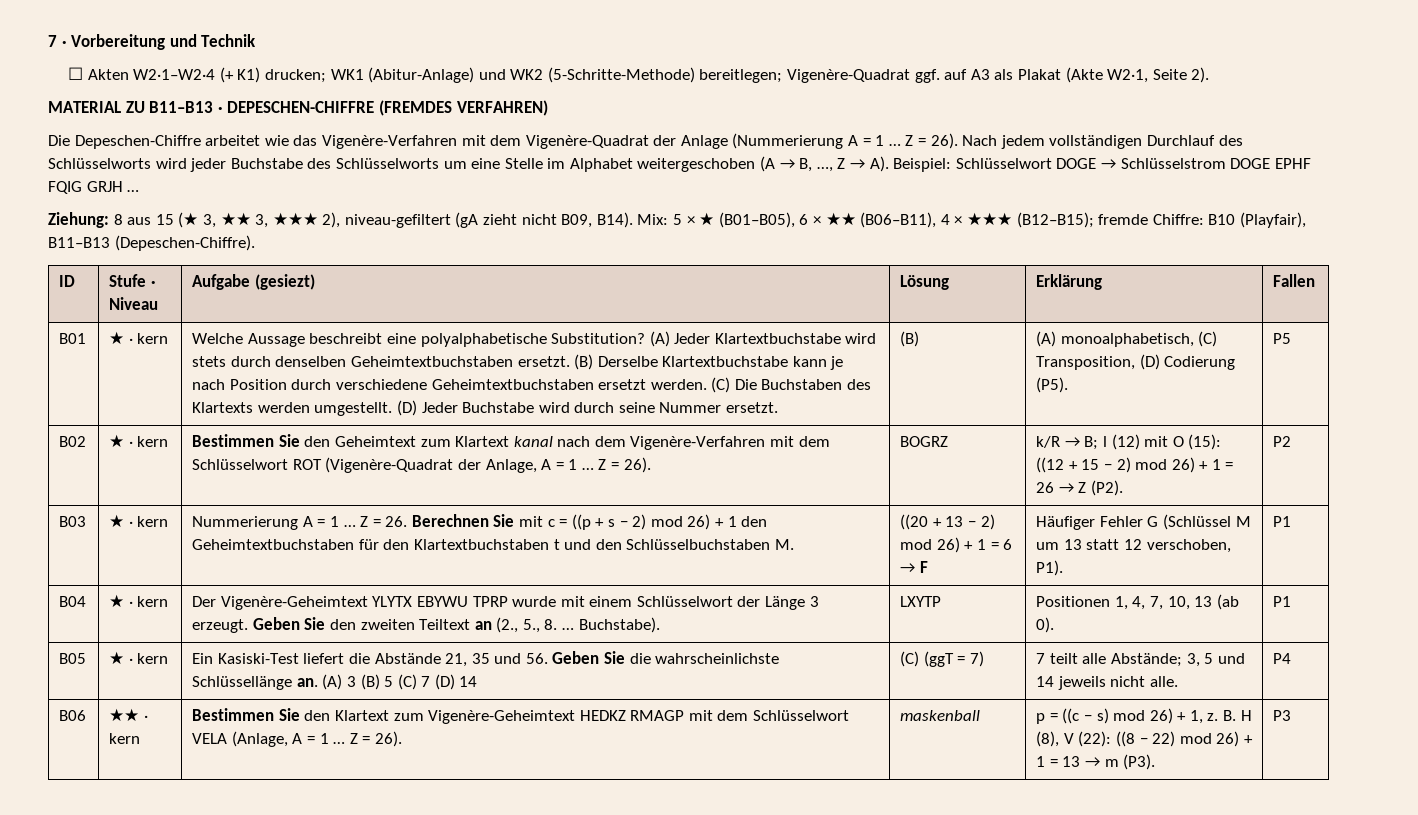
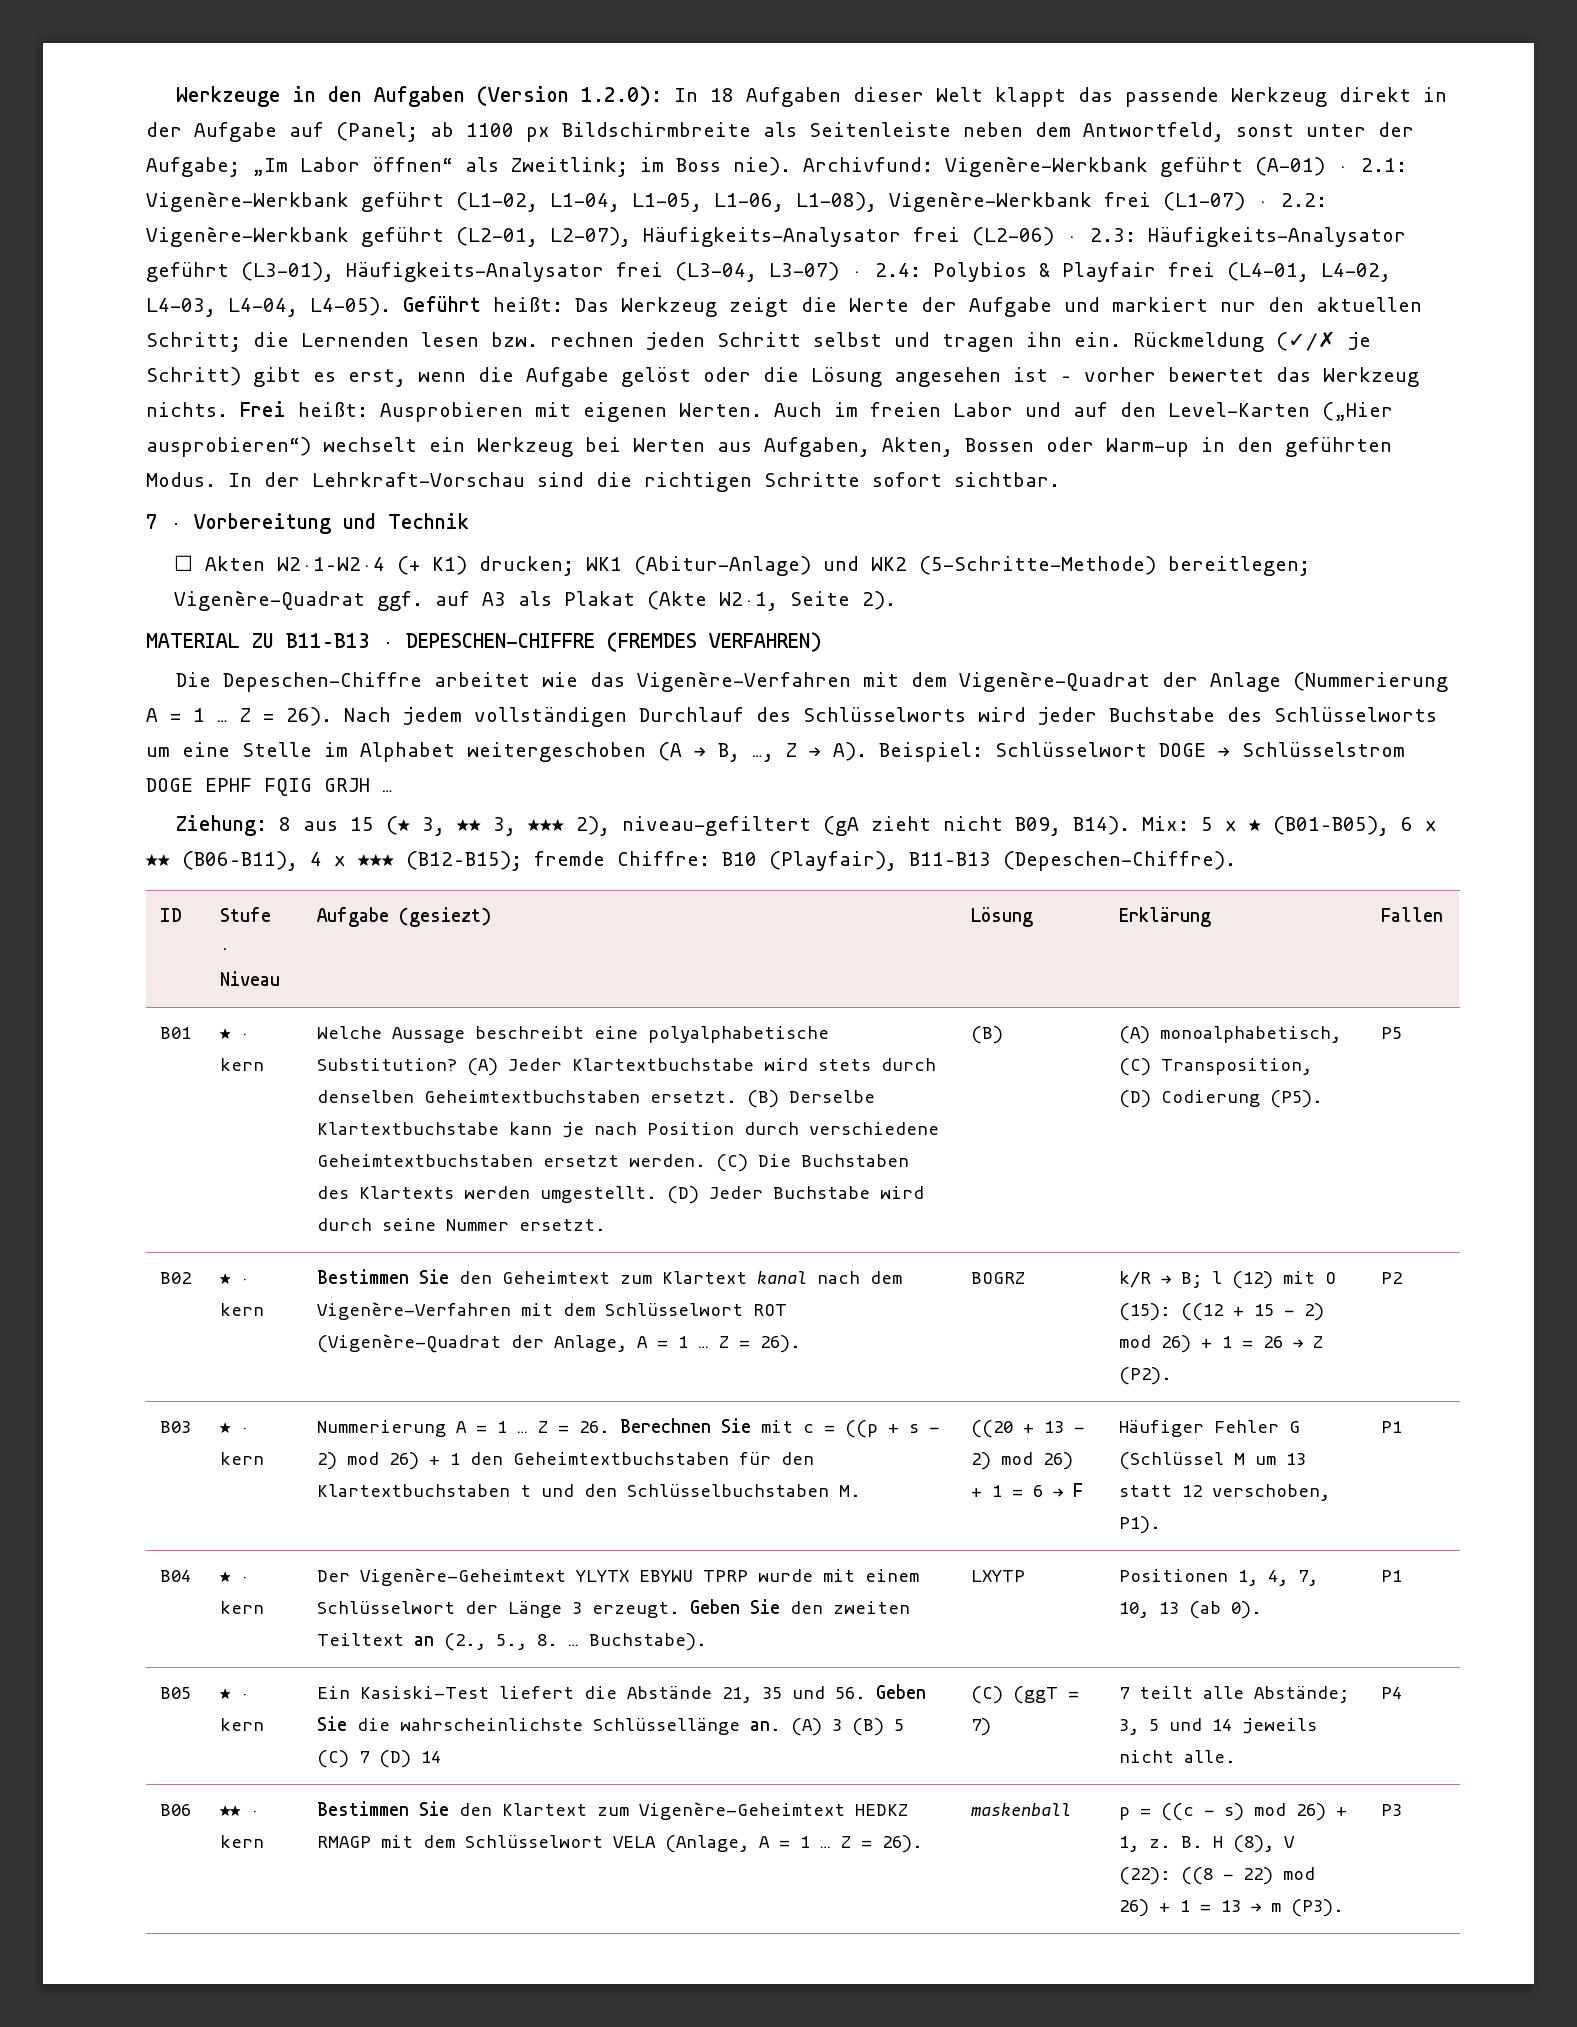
(48, 41) none -> [175,86,1447,107] [146,122,1414,142] [146,156,1407,177] [146,191,1327,212] [146,226,1406,247] [146,262,1391,282] [146,296,1422,317] [146,331,1371,352] [146,367,1419,387] [146,401,1393,422] [146,437,1392,457] [146,472,1060,492] Werkzeuge in den Aufgaben (Version 1.2.0): In 18 Aufgaben dieser Welt klappt das passende Werkzeug direkt in der Aufgabe auf (Panel; ab 1100 px Bildschirmbreite als Seitenleiste neben dem Antwortfeld, sonst unter der Aufgabe; „Im Labor öffnen“ als Zweitlink; im Boss nie). Archivfund: Vigenère-Werkbank geführt (A-01) · 2.1: Vigenère-Werkbank geführt (L1-02, L1-04, L1-05, L1-06, L1-08), Vigenère-Werkbank frei (L1-07) · 2.2: Vigenère-Werkbank geführt (L2-01, L2-07), Häufigkeits-Analysator frei (L2-06) · 2.3: Häufigkeits-Analysator geführt (L3-01), Häufigkeits-Analysator frei (L3-04, L3-07) · 2.4: Polybios & Playfair frei (L4-01, L4-02, L4-03, L4-04, L4-05). Geführt heißt: Das Werkzeug zeigt die Werte der Aufgabe und markiert nur den aktuellen Schritt; die Lernenden lesen bzw. rechnen jeden Schritt selbst und tragen ihn ein. Rückmeldung (✓/✗ je Schritt) gibt es erst, wenn die Aufgabe gelöst oder die Lösung angesehen ist – vorher bewertet das Werkzeug nichts. Frei heißt: Ausprobieren mit eigenen Werten. Auch im freien Labor und auf den Level-Karten („Hier ausprobieren“) wechselt ein Werkzeug bei Werten aus Aufgaben, Akten, Bossen oder Warm-up in den geführten Modus. In der Lehrkraft-Vorschau sind die richtigen Schritte sofort sichtbar. //

